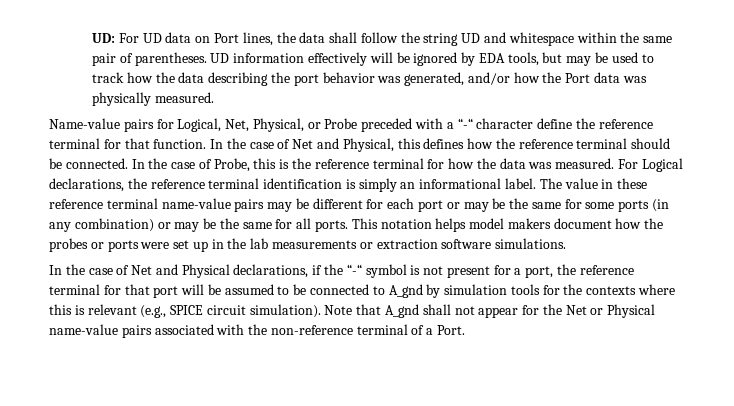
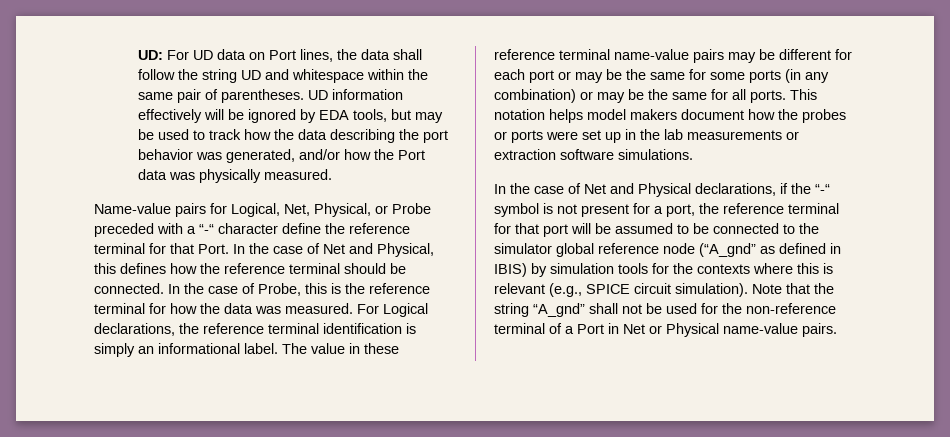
[153,139,207,149] function. -> [198,244,229,254] Port.
[388,284,423,298] A_gnd -> [799,223,819,234] [494,243,841,257] [494,263,527,277] the simulator global reference node (“A_gnd” as defined in IBIS)
[385,304,656,318] [49,324,466,338] A_gnd shall not appear for the Net or Physical name-value pairs associated with the non-reference terminal of a Port. -> [814,283,834,294] [494,303,836,317] [494,323,837,337] the string “A_gnd” shall not be used for the non-reference terminal of a Port in Net or Physical name-value pairs.

